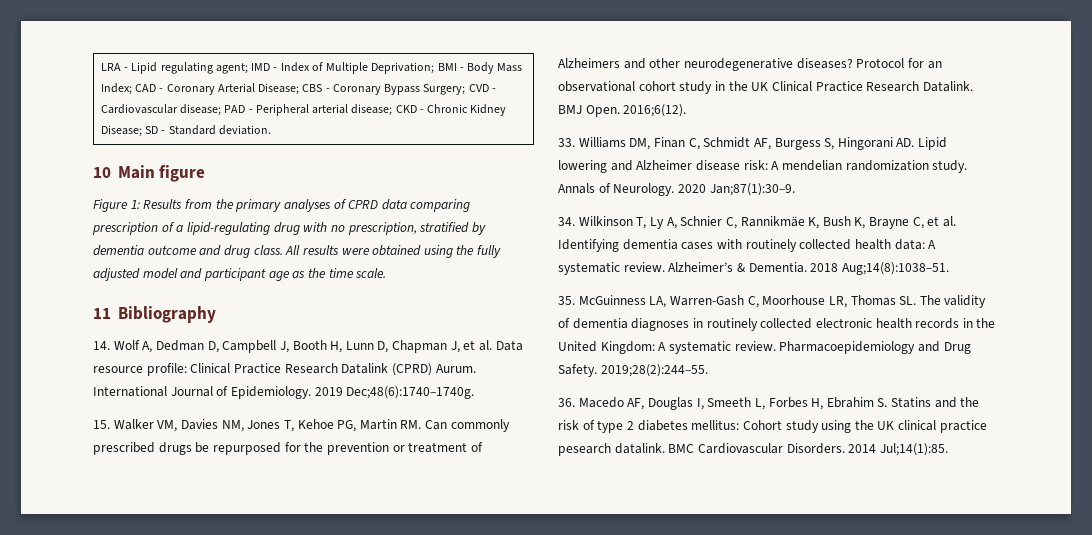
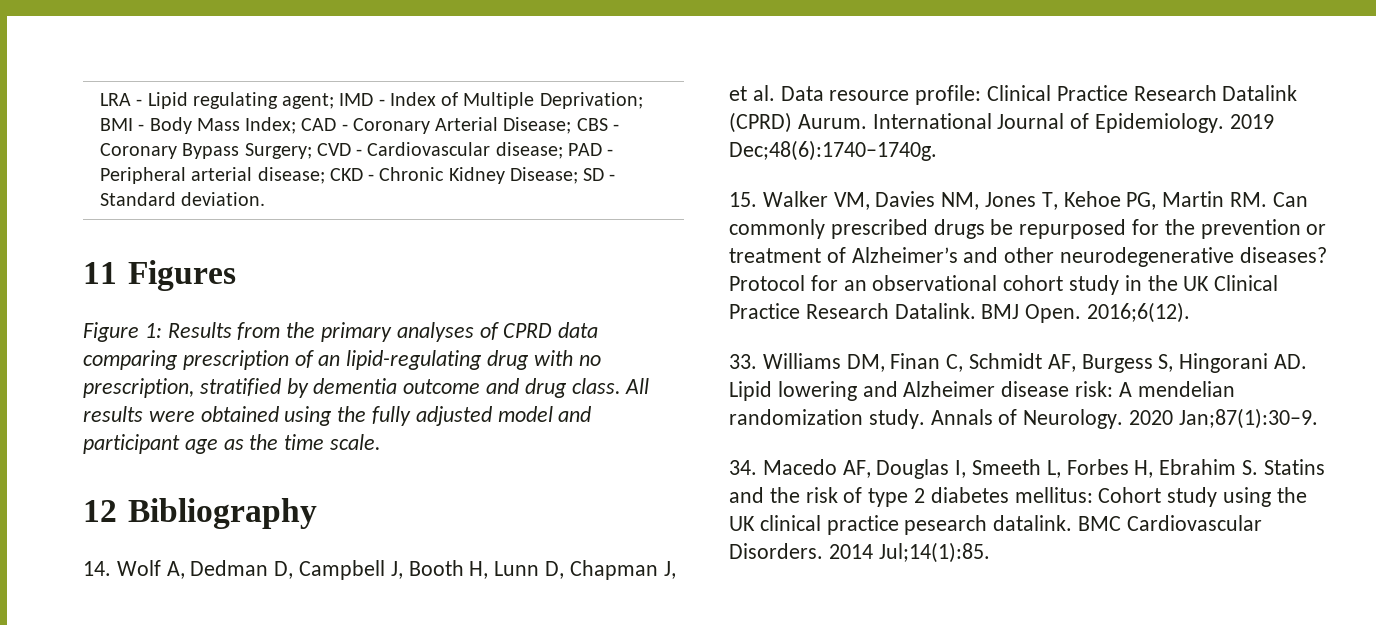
[93,165,206,182] 10 Main figure -> [83,260,236,291] 11 Figures
[176,225,184,232] a -> [318,355,341,366] an
[93,308,111,319] 11 -> [83,500,117,522] 12
[558,58,620,68] Alzheimers -> [851,247,958,263] Alzheimer’s
[578,216,957,229] [558,239,937,252] [558,262,949,275] [558,295,987,308] [558,318,996,331] [558,341,971,354] [558,364,708,377] [558,398,575,407] Wilkinson T, Ly A, Schnier C, Rannikmäe K, Bush K, Brayne C, et al. Identifying dementia cases with routinely collected health data: A systematic review. Alzheimer’s & Dementia. 2018 Aug;14(8):1038–51. // 35. McGuinness LA, Warren-Gash C, Moorhouse LR, Thomas SL. The validity of dementia diagnoses in routinely collected electronic health records in the United Kingdom: A systematic review. Pharmacoepidemiology and Drug Safety. 2019;28(2):244–55. // 36. -> (757, 467) none

